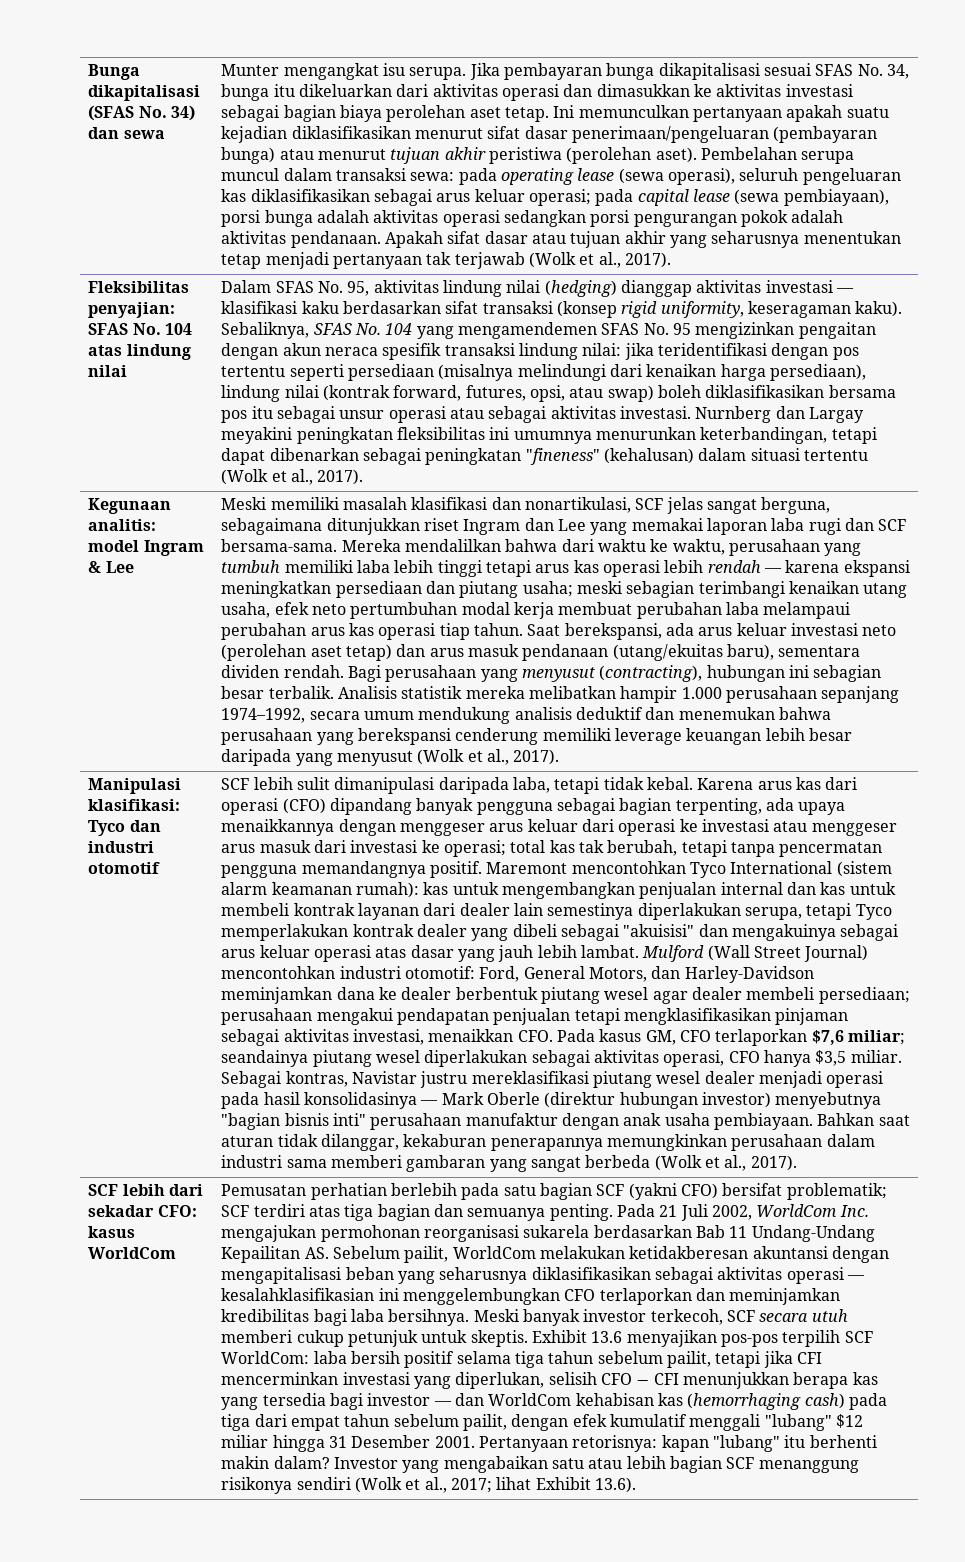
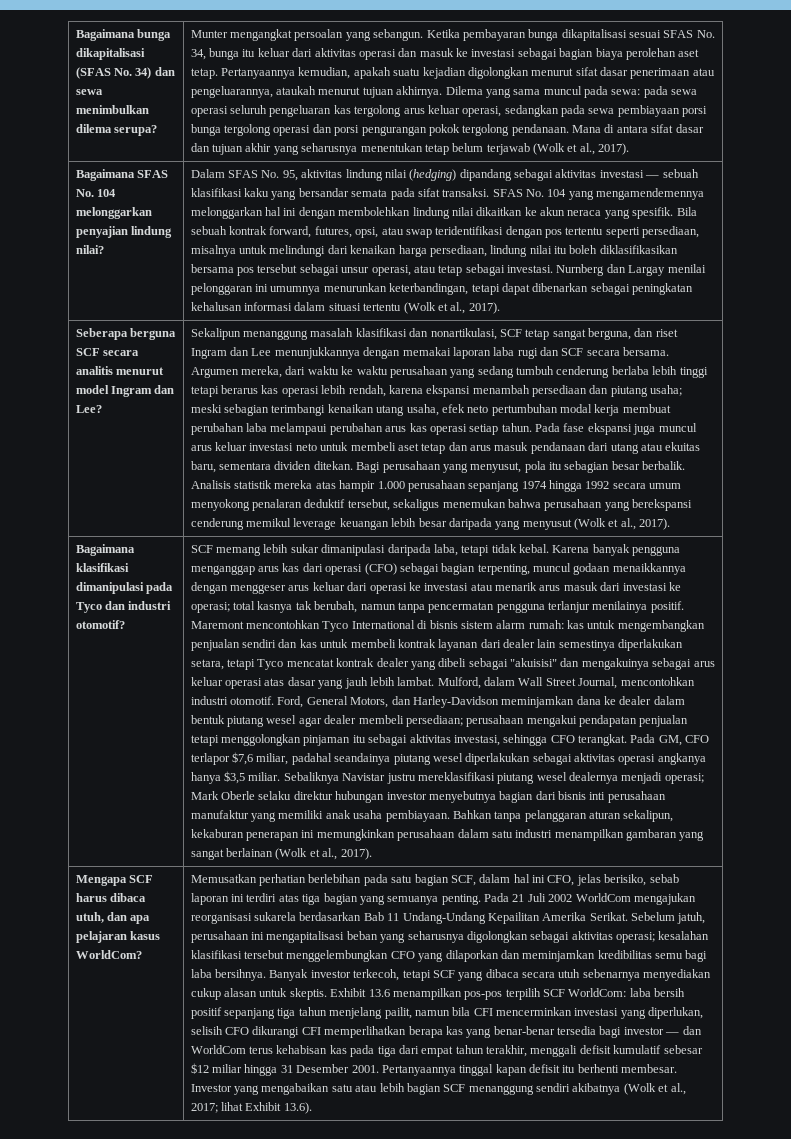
[88,64,141,80] Bunga -> [75,29,172,41] Bagaimana bunga
(165, 134) none -> [75,105,149,114] [75,124,158,136] menimbulkan dilema serupa?
[383,63,500,80] isu serupa. Jika -> [294,29,460,41] persoalan yang sebangun. Ketika
[299,84,393,97] dikeluarkan -> [257,48,290,57] keluar
[596,84,782,97] dimasukkan ke aktivitas -> [419,48,469,57] masuk ke
[553,105,782,122] Ini memunculkan pertanyaan -> [221,67,351,79] Pertanyaannya kemudian,
[291,126,411,139] diklasifikasikan -> [467,67,529,79] digolongkan
[571,126,878,143] [221,147,855,164] [221,168,901,185] [221,189,889,206] [221,210,844,227] [221,231,566,248] penerimaan/pengeluaran (pembayaran bunga) atau menurut tujuan akhir peristiwa (perolehan aset). Pembelahan serupa muncul dalam transaksi sewa: pada operating lease (sewa operasi), seluruh pengeluaran kas diklasifikasikan sebagai arus keluar operasi; pada capital lease (sewa pembiayaan), porsi bunga adalah aktivitas operasi sedangkan porsi pengurangan pokok adalah aktivitas pendanaan. Apakah sifat dasar atau -> [630,68,715,79] [190,86,698,98] [190,105,708,117] [190,124,704,136] [190,143,210,152] penerimaan atau pengeluarannya, ataukah menurut tujuan akhirnya. Dilema yang sama muncul pada sewa: pada sewa operasi seluruh pengeluaran kas tergolong arus keluar operasi, sedangkan pada sewa pembiayaan porsi bunga tergolong operasi dan porsi pengurangan pokok tergolong pendanaan. Mana di antara sifat dasar dan
[265,252,452,269] menjadi pertanyaan tak -> [452,143,484,152] belum
[88,281,190,293] [88,302,176,318] [88,323,193,335] [88,344,191,360] [88,365,128,377] Fleksibilitas penyajian: SFAS No. 104 atas lindung nilai -> [75,169,169,181] [75,189,117,197] [75,207,152,219] [75,226,173,238] [75,245,104,254] Bagaimana SFAS No. 104 melonggarkan penyajian lindung nilai?
[620,280,692,297] dianggap -> [459,169,554,181] dipandang sebagai
(854, 290) none -> [662,169,699,178] sebuah
[343,301,903,318] [221,322,876,339] [221,343,654,360] berdasarkan sifat transaksi (konsep rigid uniformity, keseragaman kaku). Sebaliknya, SFAS No. 104 yang mengamendemen SFAS No. 95 mengizinkan pengaitan dengan akun neraca spesifik transaksi lindung nilai: jika -> [271,188,705,200] [190,207,697,219] [190,226,432,238] yang bersandar semata pada sifat transaksi. SFAS No. 104 yang mengamendemennya melonggarkan hal ini dengan membolehkan lindung nilai dikaitkan ke akun neraca yang spesifik. Bila sebuah kontrak forward, futures, opsi, atau swap
[348,364,514,381] persediaan (misalnya -> [642,226,700,238] [190,245,268,257] persediaan, misalnya untuk
[769,364,866,381] [221,385,654,402] persediaan), lindung nilai (kontrak forward, futures, opsi, atau swap) -> [429,245,568,257] persediaan, lindung nilai itu
[251,406,273,419] itu -> [257,264,298,273] tersebut
[388,406,616,423] operasi atau sebagai aktivitas -> [371,264,505,276] operasi, atau tetap sebagai
[221,427,486,444] meyakini peningkatan fleksibilitas -> [667,264,706,273] [190,283,253,295] menilai pelonggaran
[525,448,694,465] "fineness" (kehalusan) -> [190,302,293,311] kehalusan informasi
[88,498,172,514] [88,519,157,531] [88,540,204,556] [88,561,134,573] [221,497,339,510] Kegunaan analitis: model Ingram & Lee | Meski memiliki -> [75,328,177,340] [75,348,140,356] [75,366,165,375] [75,385,175,397] [75,405,102,413] [190,328,309,340] Seberapa berguna SCF secara analitis menurut model Ingram dan Lee? | Sekalipun menanggung
[666,497,703,514] jelas -> [525,329,550,340] tetap
[221,518,420,535] sebagaimana ditunjukkan -> [634,328,654,337] dan
[590,522,628,535] yang -> [274,347,401,359] menunjukkannya dengan
[221,539,558,552] bersama-sama. Mereka mendalilkan bahwa -> [586,347,670,356] [190,366,283,378] secara bersama. Argumen mereka,
[672,539,862,556] [221,560,391,573] waktu, perusahaan yang tumbuh memiliki laba -> [356,366,649,378] waktu perusahaan yang sedang tumbuh cenderung berlaba
[535,564,570,573] arus -> [221,385,259,394] berarus
[707,560,782,573] rendah — -> [348,385,386,397] rendah,
[221,581,332,598] meningkatkan -> [472,385,530,394] menambah
[439,623,897,640] [221,644,774,661] tiap tahun. Saat berekspansi, ada arus keluar investasi neto (perolehan aset tetap) dan arus masuk pendanaan (utang/ekuitas baru), -> [469,423,697,435] [190,442,701,454] [190,461,216,473] setiap tahun. Pada fase ekspansi juga muncul arus keluar investasi neto untuk membeli aset tetap dan arus masuk pendanaan dari utang atau ekuitas baru,
[283,665,344,678] rendah. -> [313,461,353,470] ditekan.
[521,665,809,682] menyusut (contracting), hubungan ini -> [470,461,563,473] menyusut, pola itu
[268,686,334,699] terbalik. -> [642,461,686,470] berbalik.
[528,686,616,699] melibatkan -> [315,481,336,489] atas
[221,707,675,724] 1974–1992, secara umum mendukung analisis deduktif dan -> [521,480,682,492] [190,499,440,511] 1974 hingga 1992 secara umum menyokong penalaran deduktif tersebut, sekaligus
[542,728,611,741] memiliki -> [246,518,292,527] memikul
[88,778,182,794] [88,799,181,811] Manipulasi klasifikasi: -> [75,544,135,556] [75,563,129,572] [75,582,174,594] Bagaimana klasifikasi dimanipulasi pada
[88,862,161,874] [221,777,331,790] otomotif | SCF lebih sulit -> [75,620,125,629] [190,544,319,556] otomotif? | SCF memang lebih sukar
(754, 784) none -> [592,544,681,556] [190,565,255,575] banyak pengguna menganggap
[330,798,553,815] dipandang banyak pengguna -> (397, 569) none
[765,798,846,815] ada upaya -> [533,563,611,575] muncul godaan
[811,823,897,836] menggeser -> [495,582,538,591] menarik
[549,840,575,853] kas -> [257,601,293,613] kasnya
[681,840,727,857] tetapi -> [360,604,396,610] namun
[301,861,426,878] memandangnya -> [548,601,648,613] terlanjur menilainya
[836,861,892,877] [221,882,420,898] (sistem alarm keamanan rumah): -> [417,620,564,629] di bisnis sistem alarm rumah:
[720,882,783,895] internal -> [242,639,277,648] sendiri
[744,907,802,920] serupa, -> [190,659,224,670] setara,
[221,924,349,941] memperlakukan -> [286,659,334,667] mencatat
[642,945,869,962] Mulford (Wall Street Journal) -> [437,677,618,689] Mulford, dalam Wall Street Journal,
[405,966,476,979] otomotif: -> [230,696,275,705] otomotif.
[455,987,538,1000] berbentuk -> [653,696,685,705] [190,715,225,724] dalam bentuk
[623,1008,849,1025] [221,1029,905,1046] mengklasifikasikan pinjaman sebagai aktivitas investasi, menaikkan CFO. Pada kasus GM, CFO terlaporkan $7,6 miliar; -> [221,734,710,746] [190,752,332,765] menggolongkan pinjaman itu sebagai aktivitas investasi, sehingga CFO terangkat. Pada GM, CFO terlapor $7,6 miliar, padahal
[663,1050,760,1067] operasi, CFO -> [618,753,706,765] operasi angkanya
[221,1071,348,1088] Sebagai kontras, -> [283,772,339,784] Sebaliknya
[704,1071,884,1088] [221,1092,882,1109] [221,1113,910,1130] [221,1134,875,1151] [221,1155,403,1168] dealer menjadi operasi pada hasil konsolidasinya — Mark Oberle (direktur hubungan investor) menyebutnya "bagian bisnis inti" perusahaan manufaktur dengan anak usaha pembiayaan. Bahkan saat aturan tidak dilanggar, kekaburan penerapannya memungkinkan perusahaan dalam industri sama memberi -> [569,772,704,784] [190,791,666,803] [190,810,674,822] [190,829,624,841] dealernya menjadi operasi; Mark Oberle selaku direktur hubungan investor menyebutnya bagian dari bisnis inti perusahaan manufaktur yang memiliki anak usaha pembiayaan. Bahkan tanpa pelanggaran aturan sekalipun, kekaburan penerapan ini memungkinkan perusahaan dalam satu industri menampilkan
[585,1155,797,1171] [88,1184,204,1196] [88,1205,197,1217] [88,1226,136,1238] [88,1247,177,1259] [221,1183,887,1200] [221,1205,250,1217] berbeda (Wolk et al., 2017). // SCF lebih dari sekadar CFO: kasus WorldCom | Pemusatan perhatian berlebih pada satu bagian SCF (yakni CFO) bersifat problematik; SCF -> [226,848,372,860] [75,875,154,886] [75,893,147,902] [75,912,151,924] [75,931,161,943] [75,950,142,959] [190,874,679,886] [190,893,245,905] berlainan (Wolk et al., 2017). // Mengapa SCF harus dibaca utuh, dan apa pelajaran kasus WorldCom? | Memusatkan perhatian berlebihan pada satu bagian SCF, dalam hal ini CFO, jelas berisiko, sebab laporan ini
[433,1204,463,1217] dan -> [359,895,385,905] yang
[711,1204,869,1220] [221,1225,420,1242] 2002, WorldCom Inc. mengajukan permohonan -> [548,893,696,905] 2002 WorldCom mengajukan
[304,1246,889,1263] AS. Sebelum pailit, WorldCom melakukan ketidakberesan akuntansi dengan -> [542,912,706,924] [190,931,265,943] Amerika Serikat. Sebelum jatuh, perusahaan ini
[531,1267,865,1284] [221,1288,692,1305] diklasifikasikan sebagai aktivitas operasi — kesalahklasifikasian ini menggelembungkan CFO terlaporkan -> [466,931,710,943] [190,950,499,962] digolongkan sebagai aktivitas operasi; kesalahan klasifikasi tersebut menggelembungkan CFO yang dilaporkan
(310, 1315) none -> [655,953,684,959] semu
[473,1309,848,1326] [221,1330,419,1347] Meski banyak investor terkecoh, SCF secara utuh memberi cukup petunjuk -> [269,969,712,981] [190,988,258,1000] Banyak investor terkecoh, tetapi SCF yang dibaca secara utuh sebenarnya menyediakan cukup alasan
[626,1330,717,1347] menyajikan -> [392,988,462,1000] menampilkan
[456,1351,511,1364] selama -> [224,1008,276,1019] sepanjang
[597,1351,793,1368] sebelum pailit, tetapi jika -> [329,1007,471,1019] menjelang pailit, namun bila
[636,1372,789,1389] − CFI menunjukkan -> [252,1026,407,1038] dikurangi CFI memperlihatkan
(259, 1403) none -> [493,1026,555,1035] benar-benar
(572, 1399) none -> [249,1046,274,1054] terus
[687,1393,845,1410] (hemorrhaging cash) -> (347, 1049) none
[393,1414,832,1431] sebelum pailit, dengan efek kumulatif menggali "lubang" -> [486,1045,703,1057] terakhir, menggali defisit kumulatif sebesar
[478,1435,877,1452] [221,1456,330,1469] Pertanyaan retorisnya: kapan "lubang" itu berhenti makin dalam? -> [381,1064,678,1076] Pertanyaannya tinggal kapan defisit itu berhenti membesar.
[221,1477,351,1494] risikonya sendiri -> [536,1083,621,1095] sendiri akibatnya

